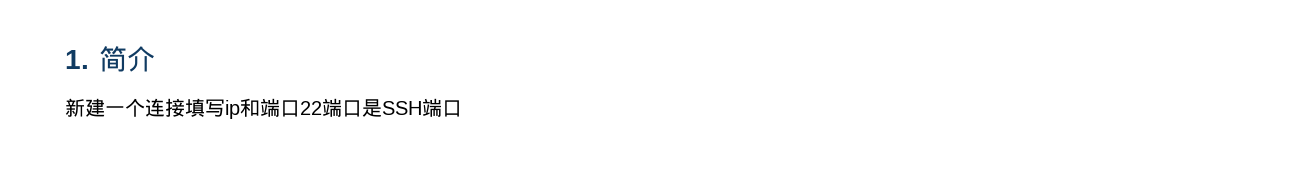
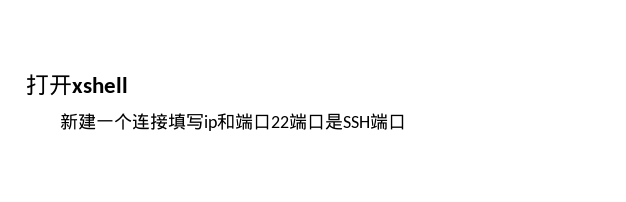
[65,46,155,72] 1.简介 -> [26,74,128,96] 打开xshell

